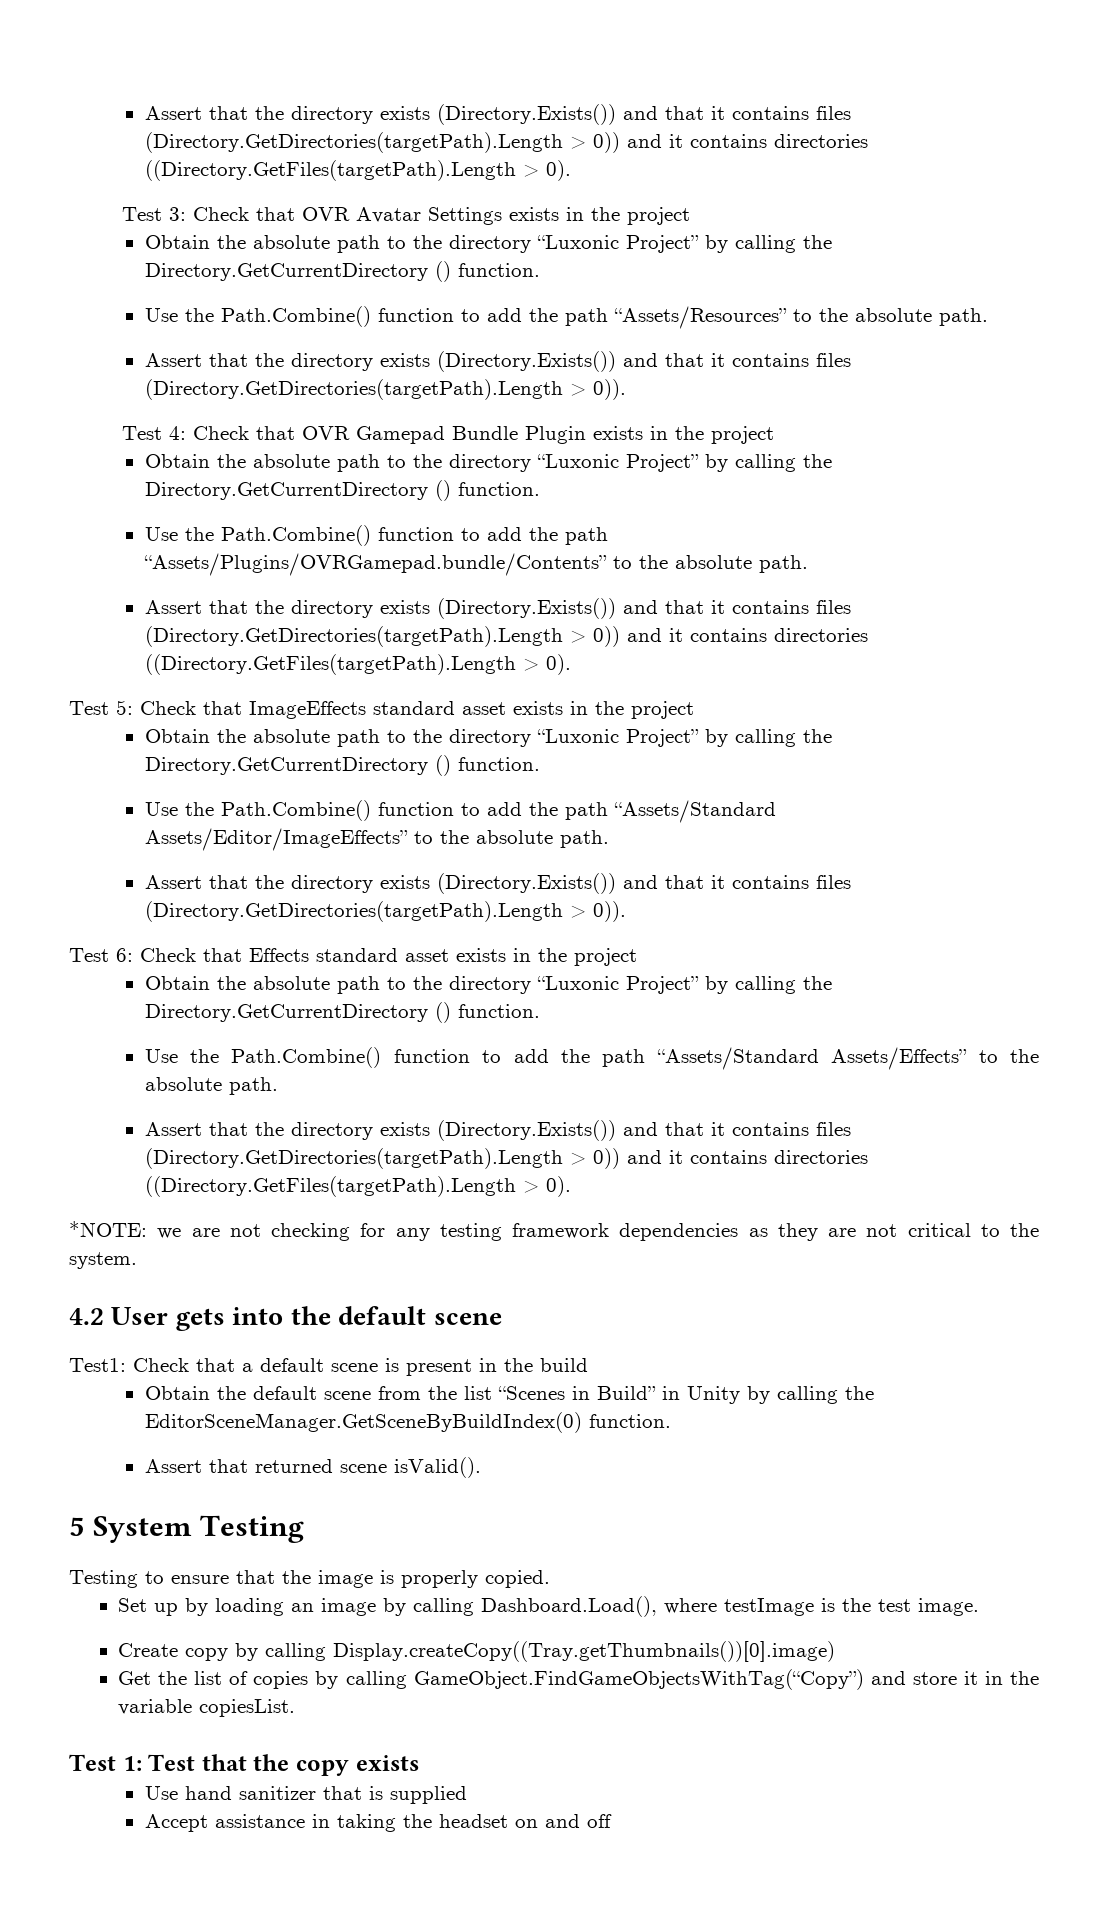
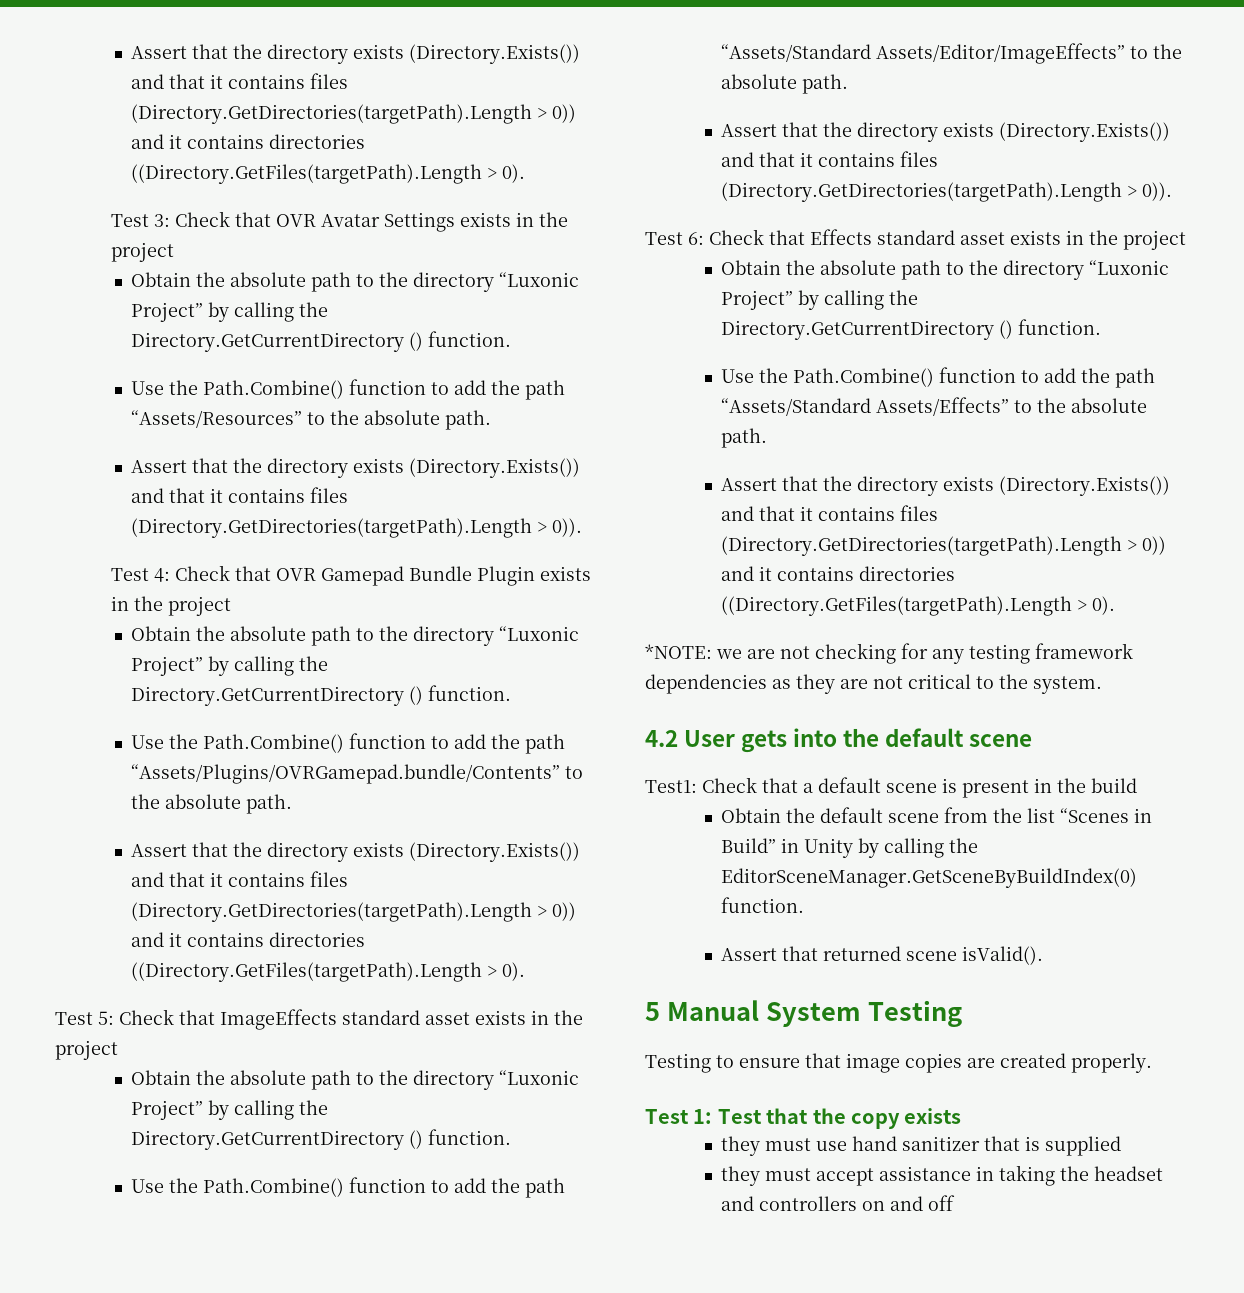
(85, 1526) none -> [666,1000,759,1021] Manual
[282,1570,550,1588] [118,1596,980,1617] [118,1641,836,1662] [118,1669,1040,1690] [118,1699,296,1717] the image is properly copied. // Set up by loading an image by calling Dashboard.Load(), where testImage is the test image. // Create copy by calling Display.createCopy((Tray.getThumbnails())[0].image) // Get the list of copies by calling GameObject.FindGameObjectsWithTag(“Copy”) and store it in the variable copiesList. -> [846,1053,1152,1073] image copies are created properly.
[144,1786,178,1800] Use -> [721,1136,848,1156] they must use
[144,1814,208,1832] Accept -> [721,1166,875,1186] they must accept
(508, 1821) none -> [721,1196,858,1211] and controllers

